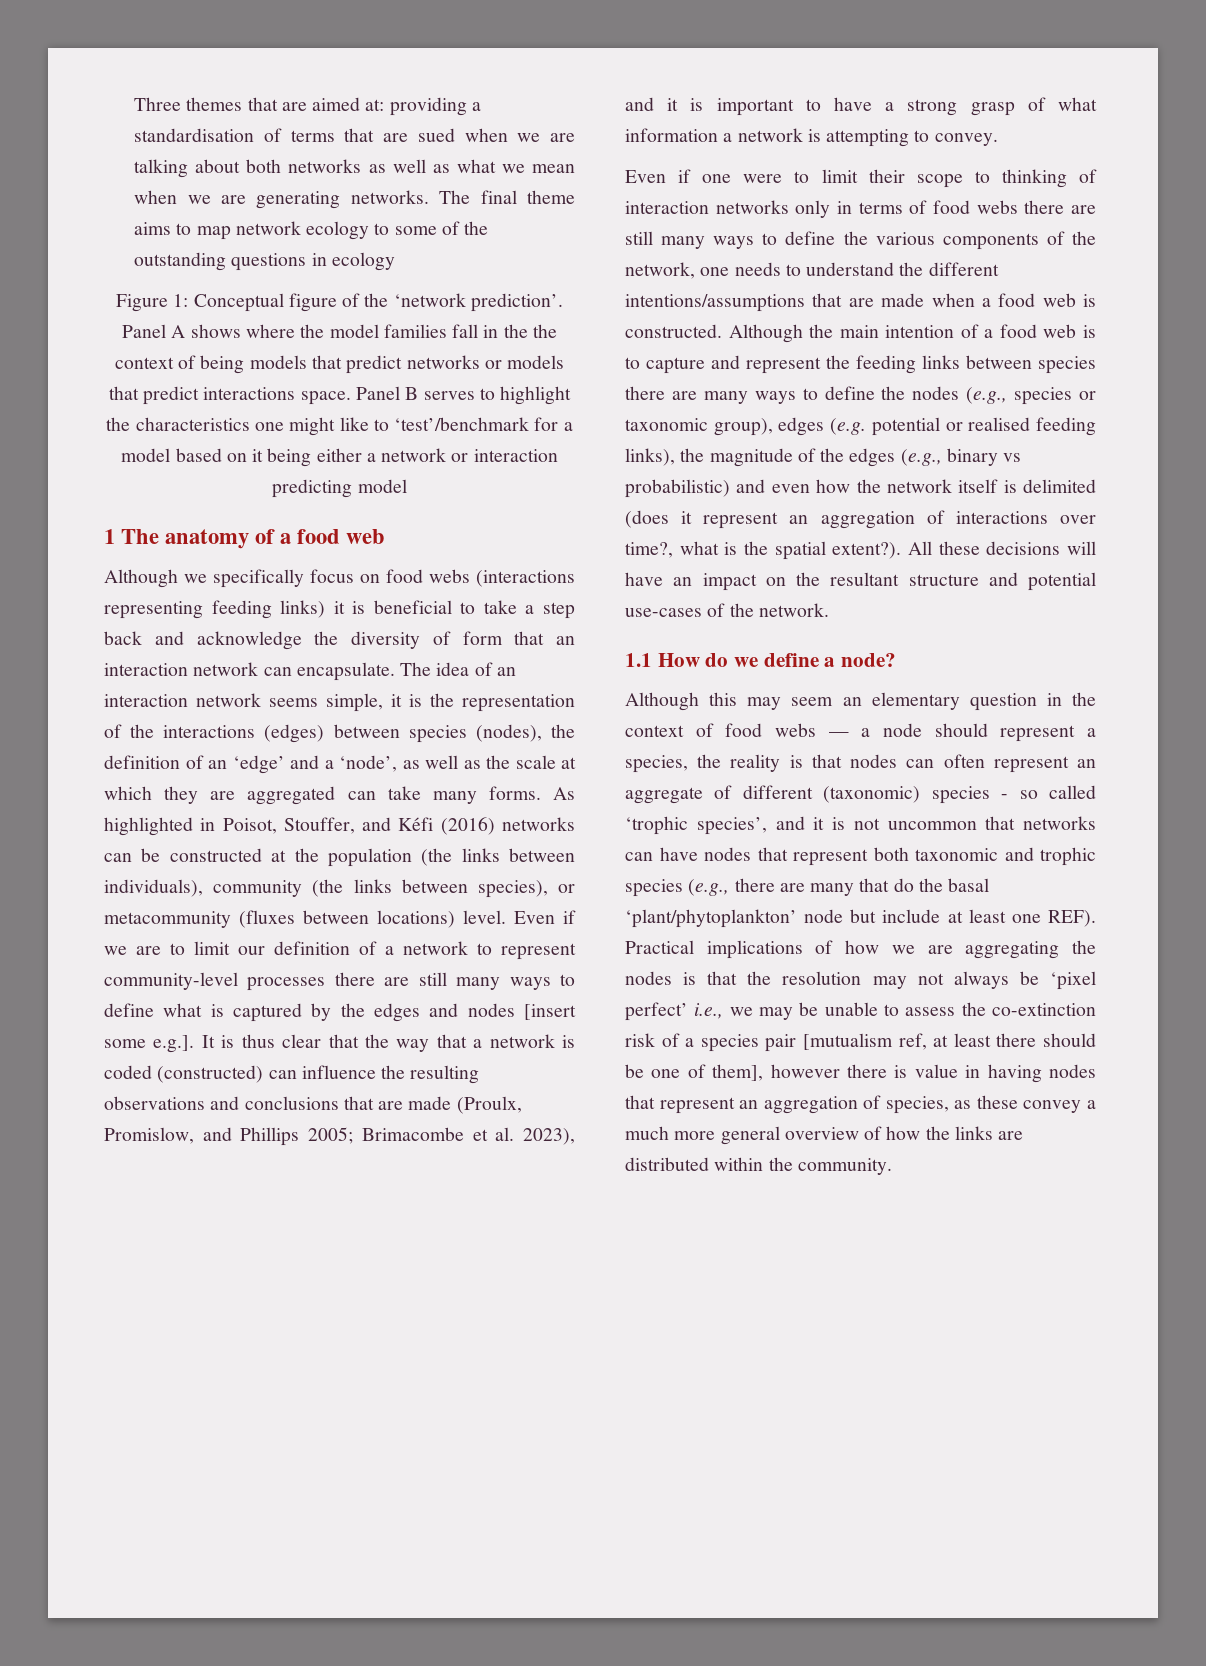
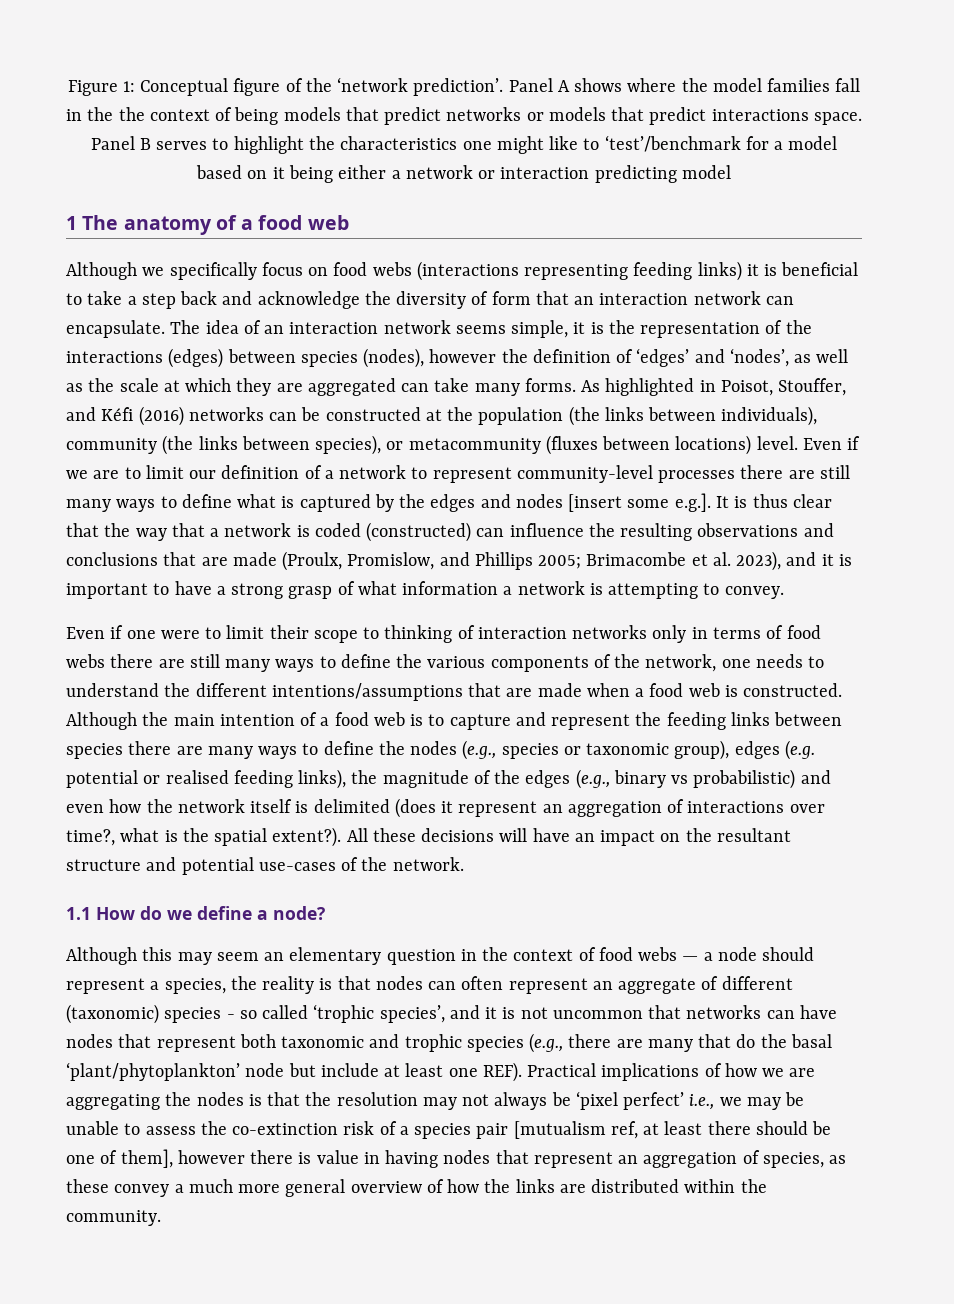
[134,97,481,116] [134,128,575,142] [134,159,575,178] [134,190,575,209] [134,221,489,240] [134,252,395,271] Three themes that are aimed at: providing a standardisation of terms that are sued when we are talking about both networks as well as what we mean when we are generating networks. The final theme aims to map network ecology to some of the outstanding questions in ecology // -> (67, 88) none
(542, 733) none -> [429,349,497,363] however
[208,755,397,774] an ‘edge’ and a ‘node’, -> [636,348,789,367] ‘edges’ and ‘nodes’,

